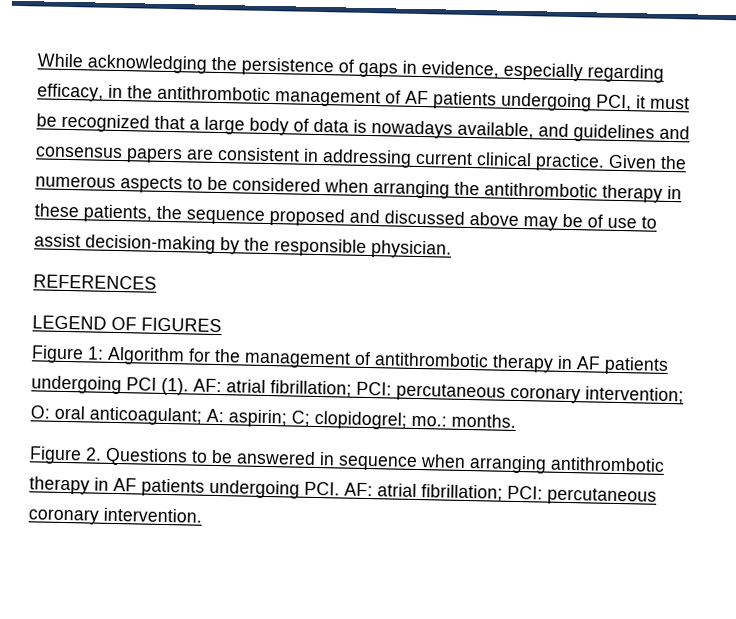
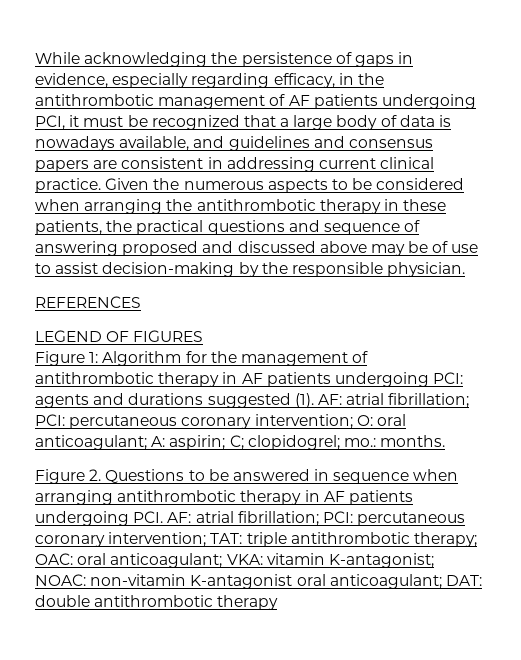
[186,209,265,225] sequence -> [136,220,421,235] [35,241,118,256] practical questions and sequence of answering
[126,377,157,391] PCI -> [433,372,464,384] [35,393,291,408] PCI: agents and durations suggested
[103,507,202,523] intervention. -> [108,532,477,547] [35,553,434,568] [35,574,482,589] [35,595,279,610] intervention; TAT: triple antithrombotic therapy; OAC: oral anticoagulant; VKA: vitamin K-antagonist; NOAC: non-vitamin K-antagonist oral anticoagulant; DAT: double antithrombotic therapy

